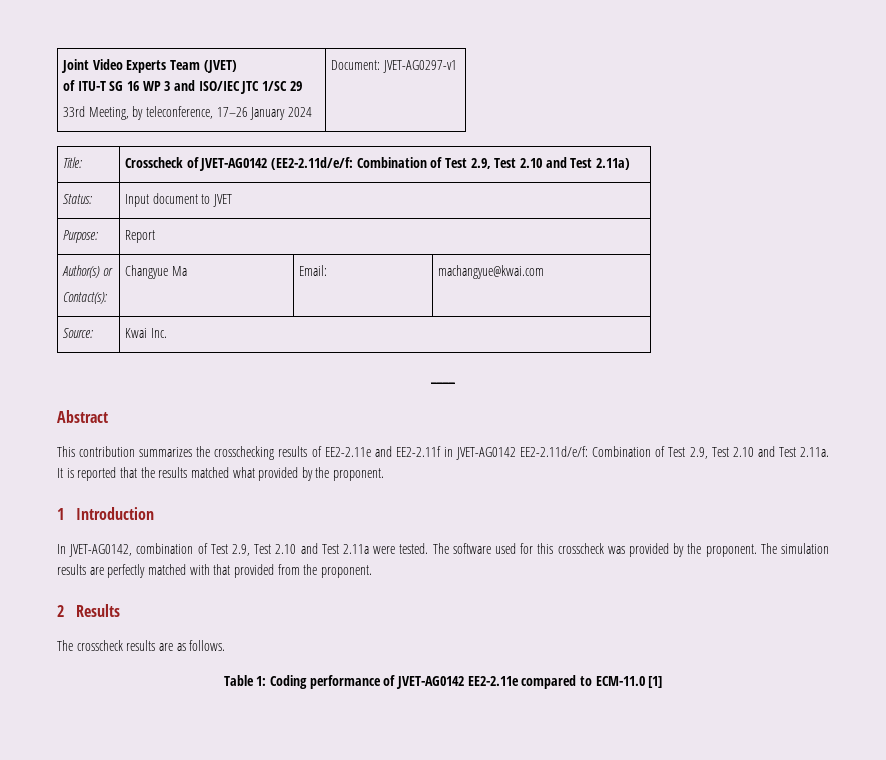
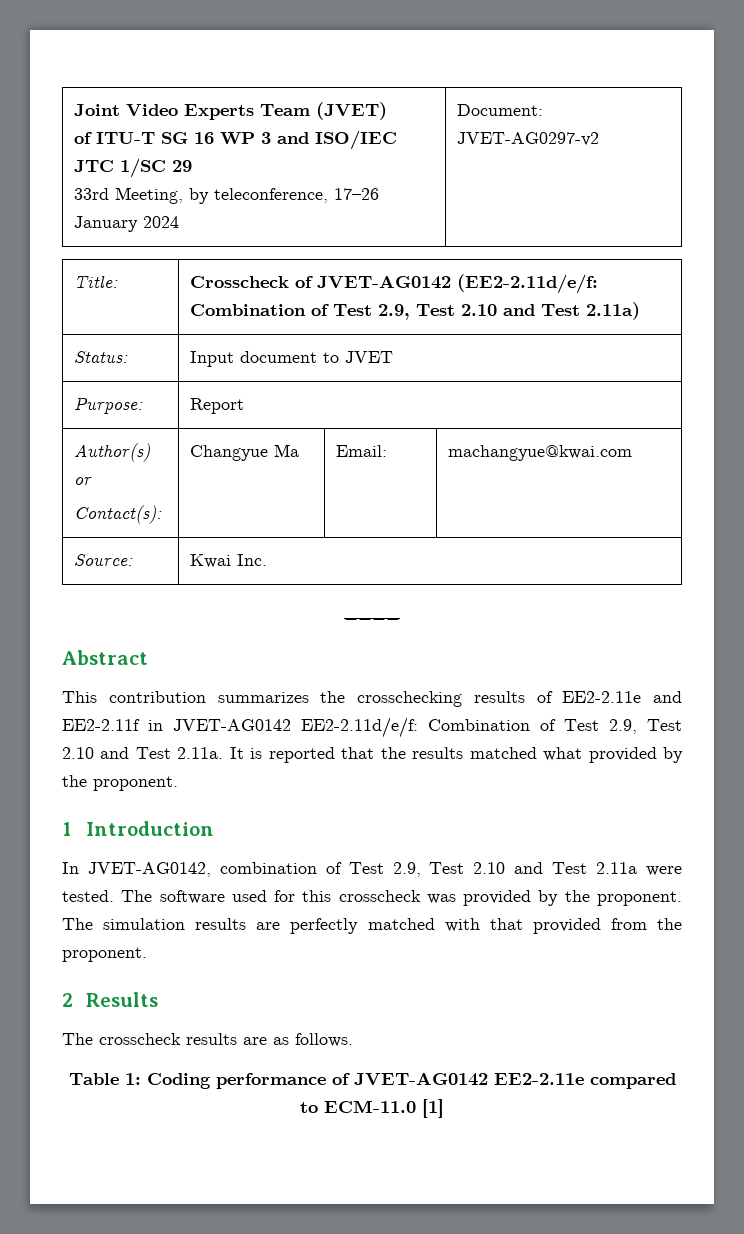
[382,60,457,73] JVET-AG0297-v1 -> [457,132,600,146] JVET-AG0297-v2

